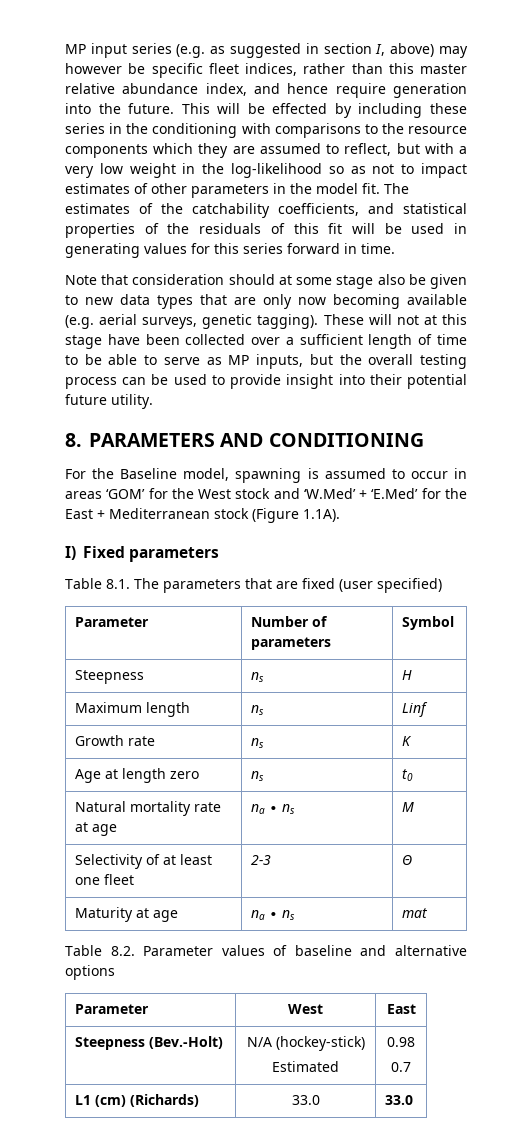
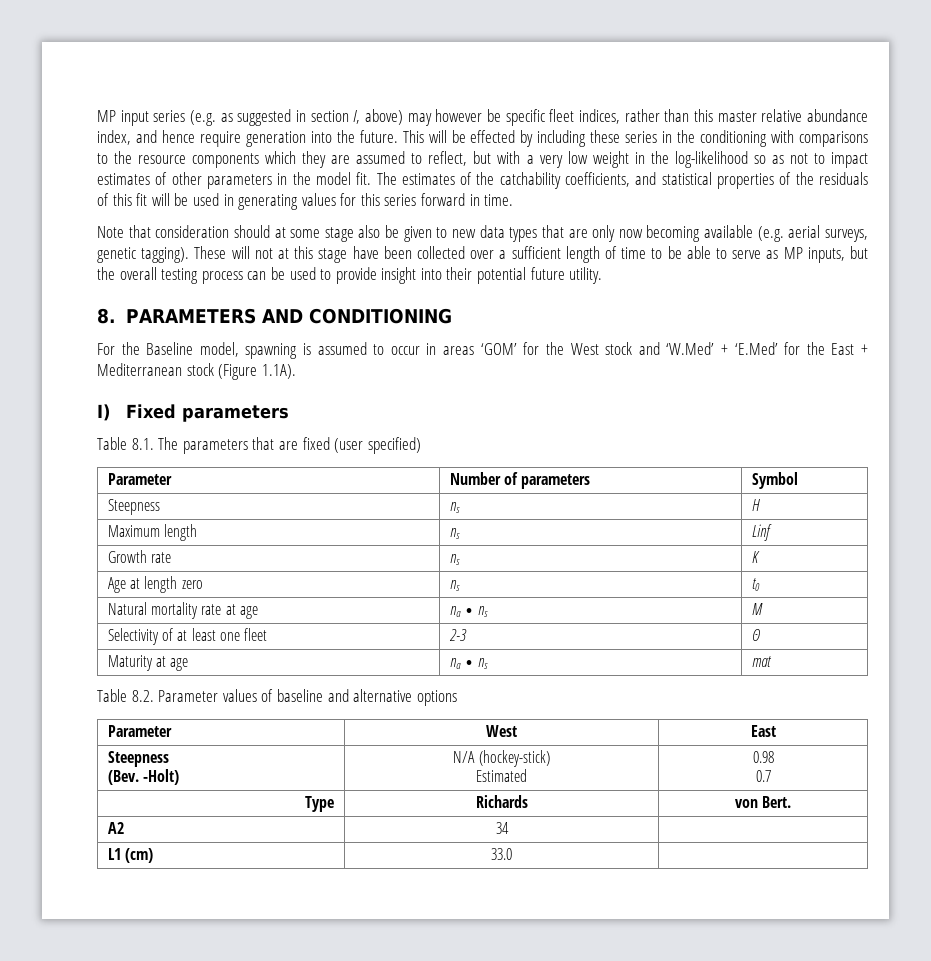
[149,1036,224,1049] (Bev.-Holt) -> [107,769,180,785] // (Bev. -Holt)
(411, 1067) none -> [305,796,335,812] [475,795,528,808] [734,796,792,808] [107,822,124,834] [495,822,509,834] // Type | Richards | von Bert. // A2 | 34 |
[130,1094,200,1107] (Richards) -> (154, 855) none
[385,1095,414,1105] 33.0 -> (512, 854) none

